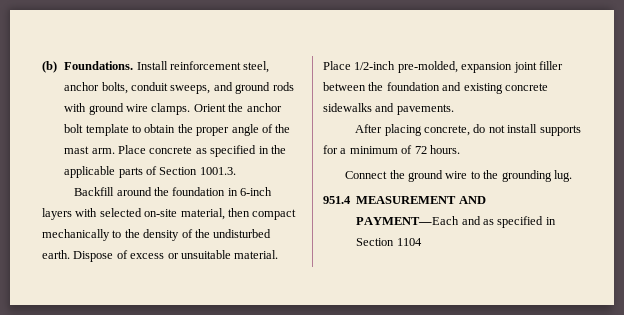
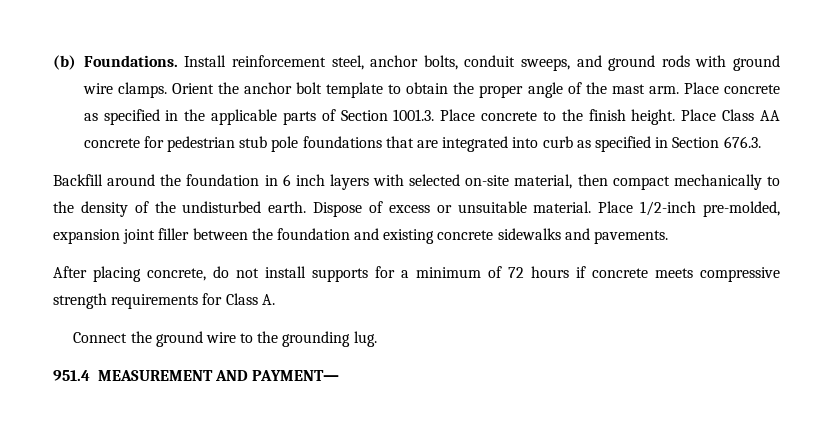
(236, 171) none -> [440,109,781,125] [83,136,761,152] Place concrete to the finish height. Place Class AA concrete for pedestrian stub pole foundations that are integrated into curb as specified in Section 676.3.
[240,187,273,196] 6-inch -> [282,174,325,186] 6 inch
[429,145,460,154] hours. -> [531,266,780,282] [53,293,275,309] hours if concrete meets compressive strength requirements for Class A.
[356,216,556,228] [356,238,422,246] PAYMENT—Each and as specified in Section 1104 -> [252,370,340,381] PAYMENT—

